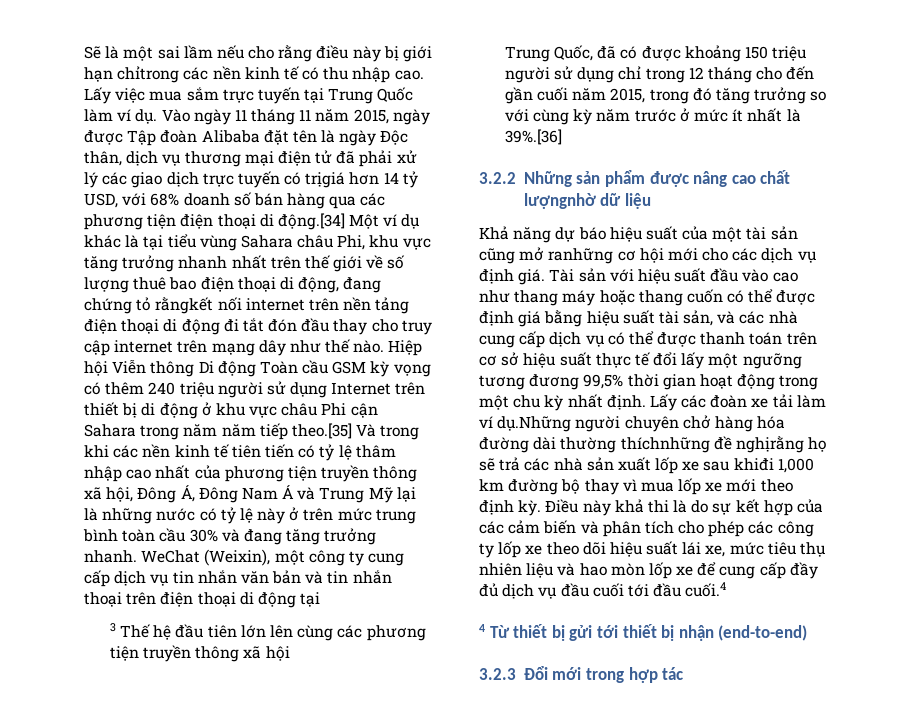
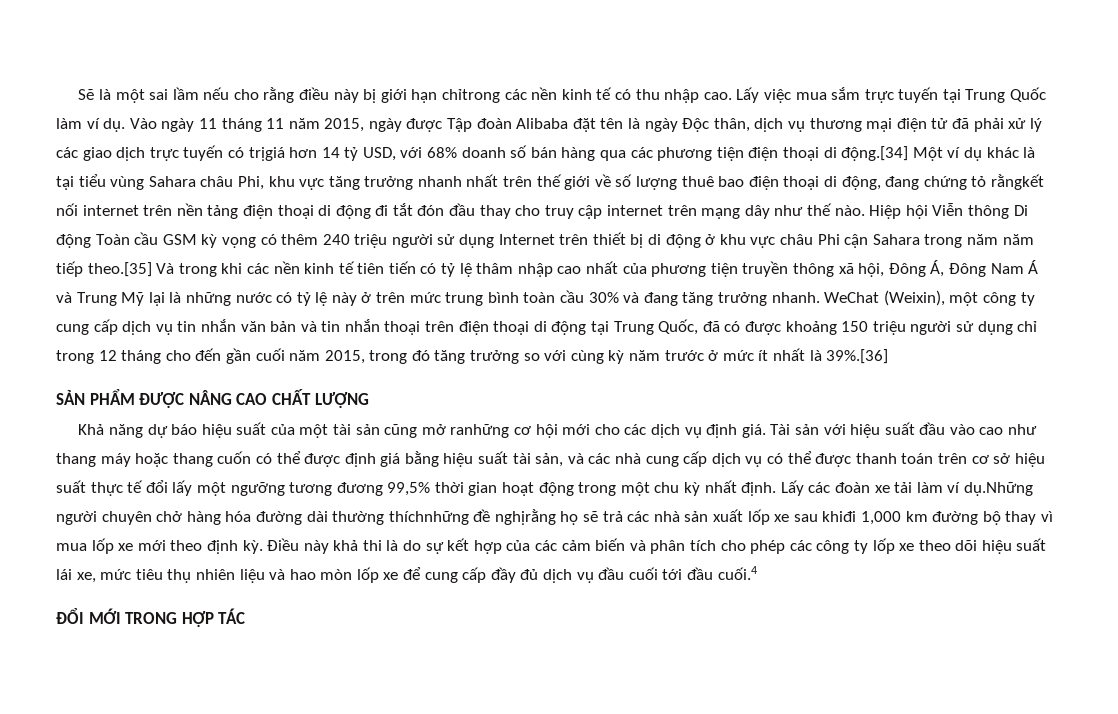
[109,623,426,641] [109,645,290,662] // 3 Thế hệ đầu tiên lớn lên cùng các phương tiện truyền thông xã hội // -> (610, 328) none
[479,170,791,187] [523,193,651,209] 3.2.2 Những sản phẩm được nâng cao chất lượngnhờ dữ liệu -> [56,389,369,408] SẢN PHẨM ĐƯỢC NÂNG CAO CHẤT LƯỢNG
[479,624,808,641] [479,666,684,683] 4 Từ thiết bị gửi tới thiết bị nhận (end-to-end) // 3.2.3 Đổi mới trong hợp tác -> [56,608,246,627] ĐỔI MỚI TRONG HỢP TÁC

